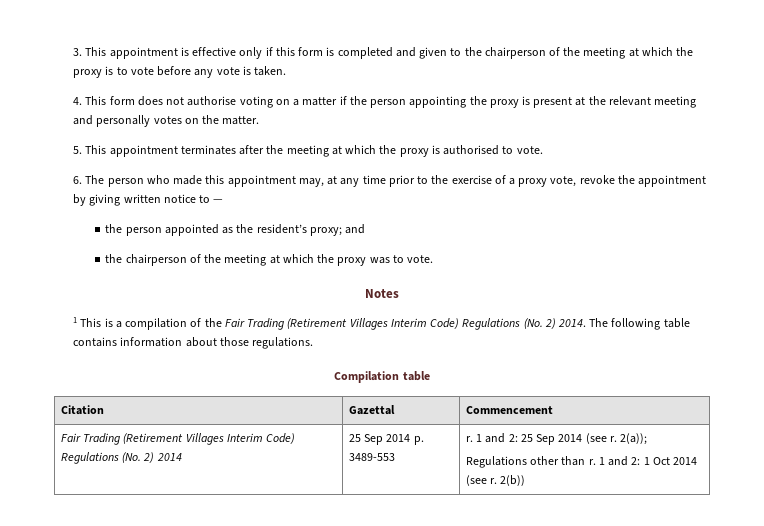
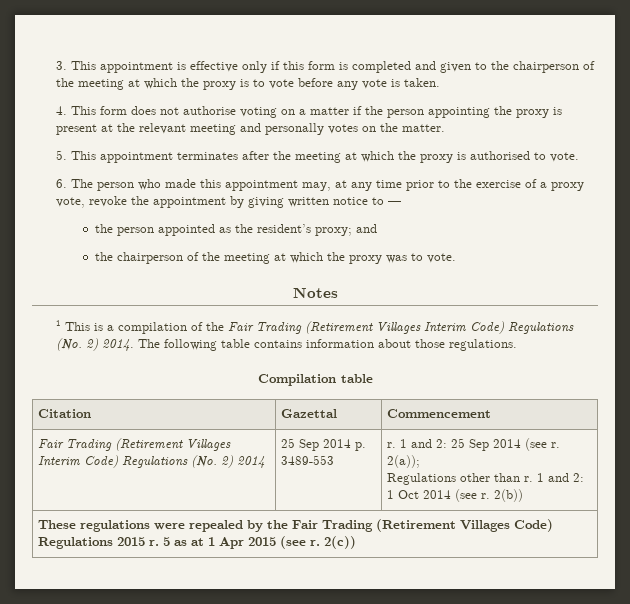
(526, 480) none -> [38,519,554,532] [38,536,357,549] // These regulations were repealed by the Fair Trading (Retirement Villages Code) Regulations 2015 r. 5 as at 1 Apr 2015 (see r. 2(c))

